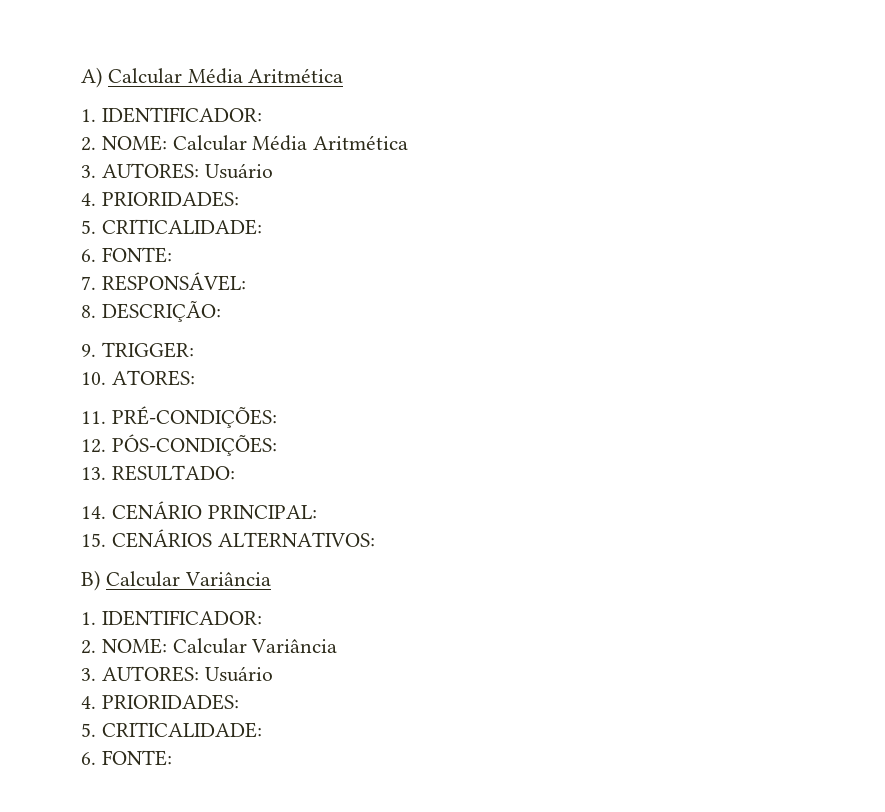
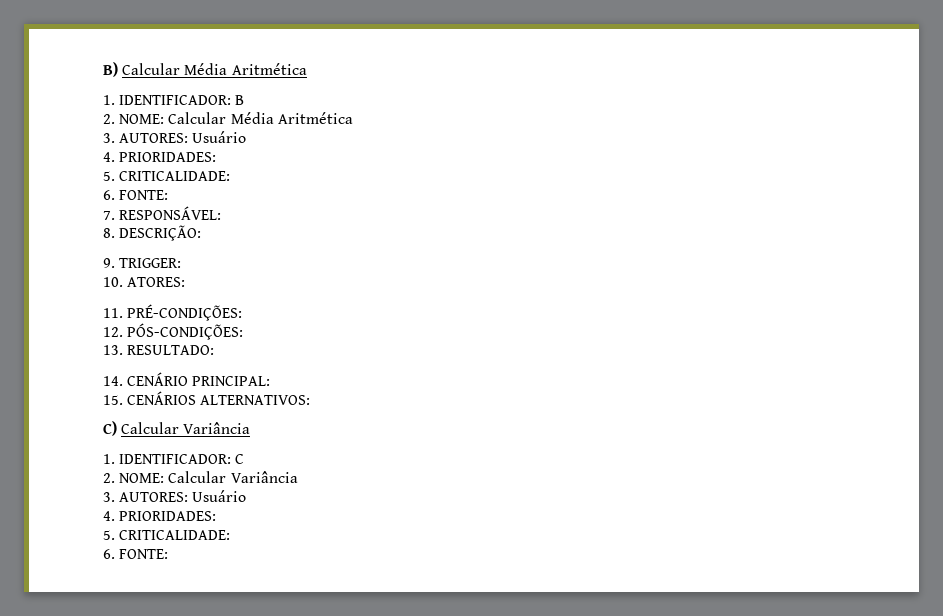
[81,67,102,88] A) -> [103,62,118,77] B)
(262, 115) none -> [235,95,245,105] B
[81,570,100,591] B) -> [103,421,117,436] C)
(262, 618) none -> [235,454,245,464] C

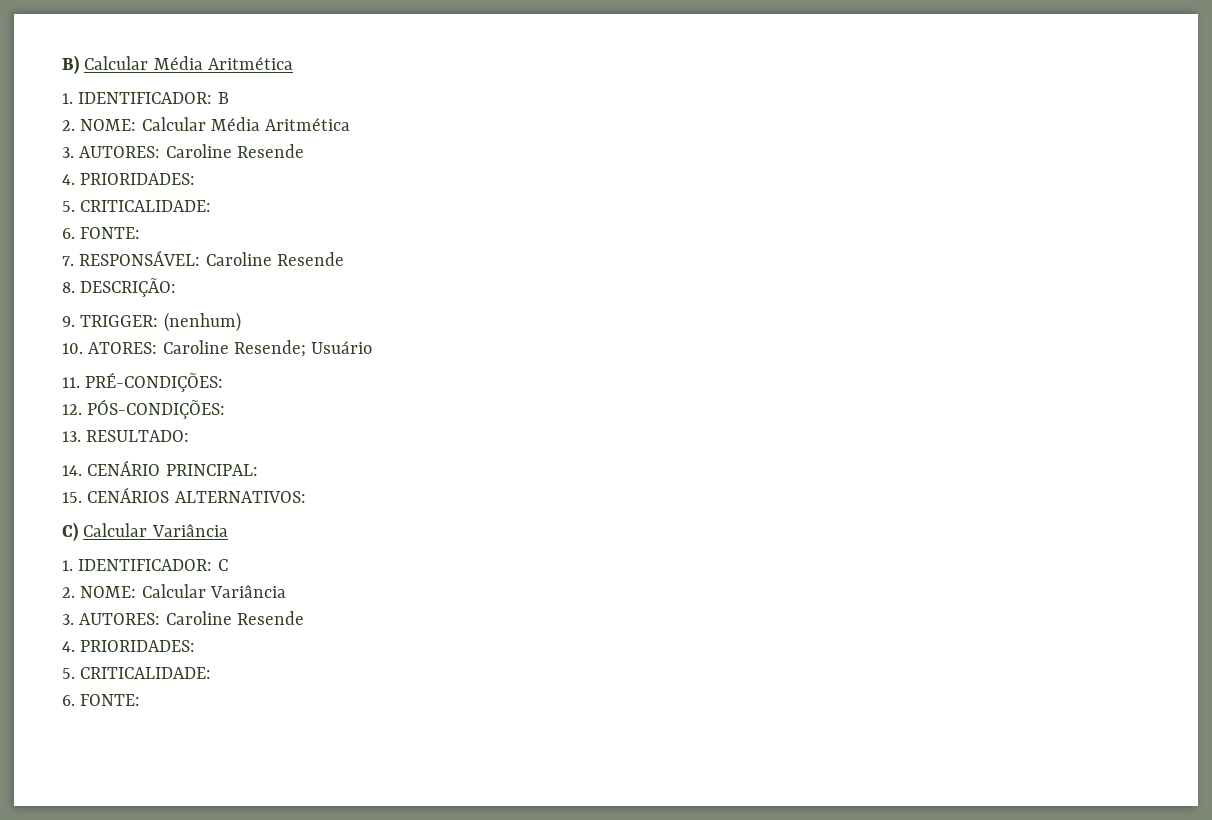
[192,131,247,143] Usuário -> [165,144,304,158] Caroline Resende
(222, 213) none -> [205,252,344,266] Caroline Resende
(182, 263) none -> [163,312,241,332] (nenhum)
(186, 282) none -> [162,340,373,357] Caroline Resende; Usuário
[192,490,247,502] Usuário -> [165,611,304,625] Caroline Resende

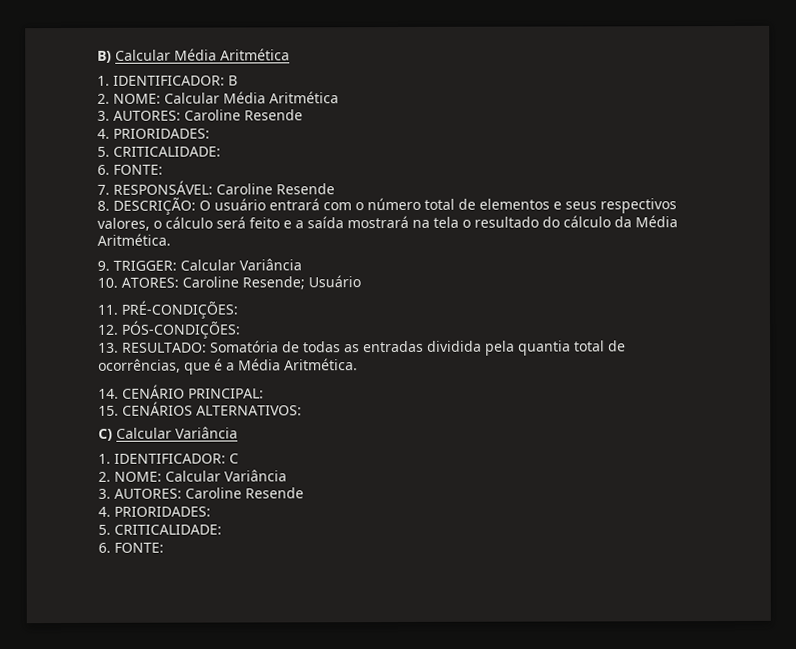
(177, 287) none -> [199,197,677,214] [97,215,678,231] [97,233,171,246] O usuário entrará com o número total de elementos e seus respectivos valores, o cálculo será feito e a saída mostrará na tela o resultado do cálculo da Média Aritmética.
[163,312,241,332] (nenhum) -> [180,258,302,271] Calcular Variância
(190, 436) none -> [210,340,626,356] [98,358,358,375] Somatória de todas as entradas dividida pela quantia total de ocorrências, que é a Média Aritmética.

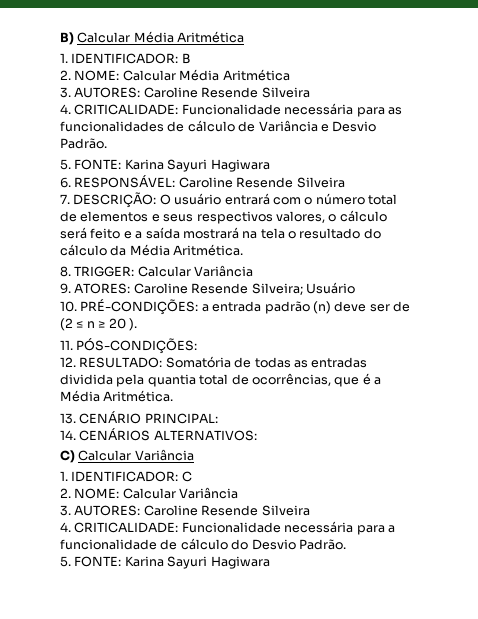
[97,128,210,139] [97,146,221,157] [97,164,163,175] [97,184,110,195] // 4. PRIORIDADES: // 5. CRITICALIDADE: // 6. FONTE: // 7. -> [261,87,310,98] [60,103,402,117] [60,120,377,132] [60,138,107,149] [60,159,270,172] [60,177,71,188] Silveira // 4. CRITICALIDADE: Funcionalidade necessária para as funcionalidades de cálculo de Variância e Desvio Padrão. // 5. FONTE: Karina Sayuri Hagiwara // 6.
[97,200,110,211] // 8. -> [296,177,345,188] [60,194,70,204] Silveira // 7.
[97,260,110,271] 9. -> [60,266,71,277] 8.
[97,277,118,288] 10. -> [60,283,71,294] 9.
[242,276,305,290] Resende; -> [191,283,303,295] Resende Silveira;
(361, 281) none -> [60,299,410,315] [60,318,137,331] // 10. PRÉ-CONDIÇÕES: a entrada padrão (n) deve ser de (2 ≤ n ≥ 20 ).
[121,300,238,319] PRÉ-CONDIÇÕES: -> [76,338,198,354] PÓS-CONDIÇÕES:
[121,320,241,339] [98,342,119,353] PÓS-CONDIÇÕES: // 13. -> (76, 362) none
[98,388,119,399] 14. -> [60,413,76,424] 13.
[98,405,119,416] 15. -> [60,430,76,440] 14.
[98,506,211,517] [98,524,222,535] [98,542,164,553] // 4. PRIORIDADES: // 5. CRITICALIDADE: // 6. FONTE: -> [261,505,310,516] [60,521,395,535] [60,538,346,550] [60,556,270,569] Silveira // 4. CRITICALIDADE: Funcionalidade necessária para a funcionalidade de cálculo do Desvio Padrão. // 5. FONTE: Karina Sayuri Hagiwara

